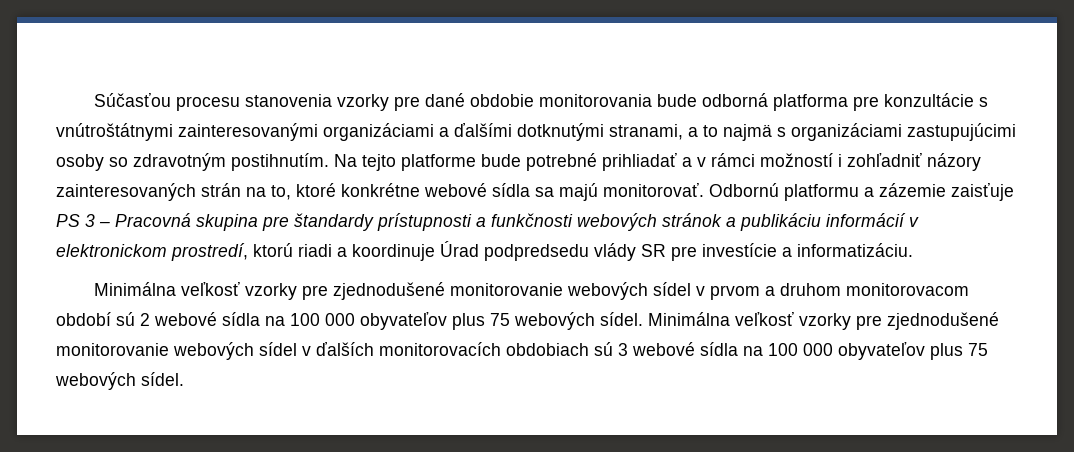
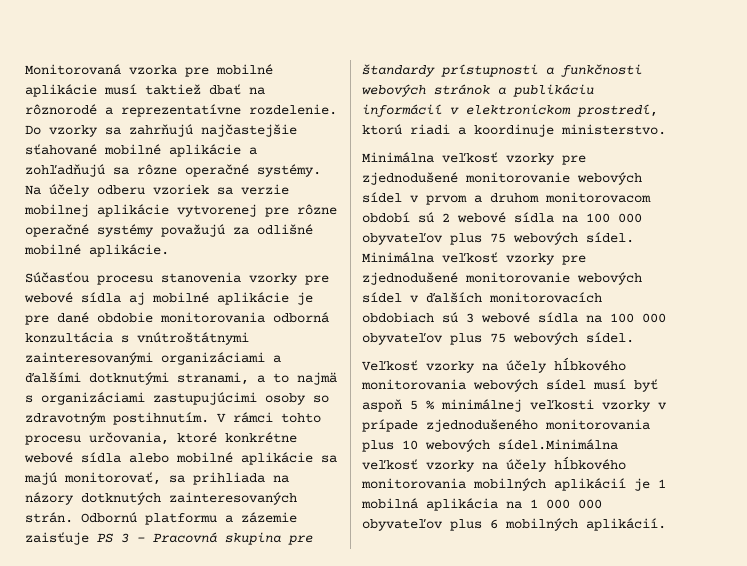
(93, 100) none -> [25,64,273,77] [25,84,265,97] [25,104,337,117] [25,124,297,137] [25,144,257,157] [25,164,321,177] [25,184,289,197] [24,204,337,217] [25,224,313,237] [24,244,169,257] Monitorovaná vzorka pre mobilné aplikácie musí taktiež dbať na rôznorodé a reprezentatívne rozdelenie. Do vzorky sa zahrňujú najčastejšie sťahované mobilné aplikácie a zohľadňujú sa rôzne operačné systémy. Na účely odberu vzoriek sa verzie mobilnej aplikácie vytvorenej pre rôzne operačné systémy považujú za odlišné mobilné aplikácie. //
[424,93,974,111] dané obdobie monitorovania bude odborná platforma pre konzultácie -> [24,292,313,305] [25,312,329,325] [25,332,113,343] webové sídla aj mobilné aplikácie je pre dané obdobie monitorovania odborná konzultácia
[334,153,981,171] [56,183,704,201] Na tejto platforme bude potrebné prihliadať a v rámci možností i zohľadniť názory zainteresovaných strán na to, ktoré konkrétne webové sídla sa majú monitorovať. -> [217,412,321,423] [25,432,297,445] [24,452,337,465] [24,472,289,485] [25,492,297,505] [25,512,73,523] V rámci tohto procesu určovania, ktoré konkrétne webové sídla alebo mobilné aplikácie sa majú monitorovať, sa prihliada na názory dotknutých zainteresovaných strán.
[440,241,913,261] Úrad podpredsedu vlády SR pre investície a informatizáciu. -> [561,124,666,135] ministerstvo.
(184, 379) none -> [362,357,626,373] [361,379,658,392] [362,399,667,412] [362,419,650,432] [362,439,618,452] [362,456,626,472] [361,478,666,491] [361,498,602,511] [362,518,666,531] // Veľkosť vzorky na účely hĺbkového monitorovania webových sídel musí byť aspoň 5 % minimálnej veľkosti vzorky v prípade zjednodušeného monitorovania plus 10 webových sídel.Minimálna veľkosť vzorky na účely hĺbkového monitorovania mobilných aplikácií je 1 mobilná aplikácia na 1 000 000 obyvateľov plus 6 mobilných aplikácií.

